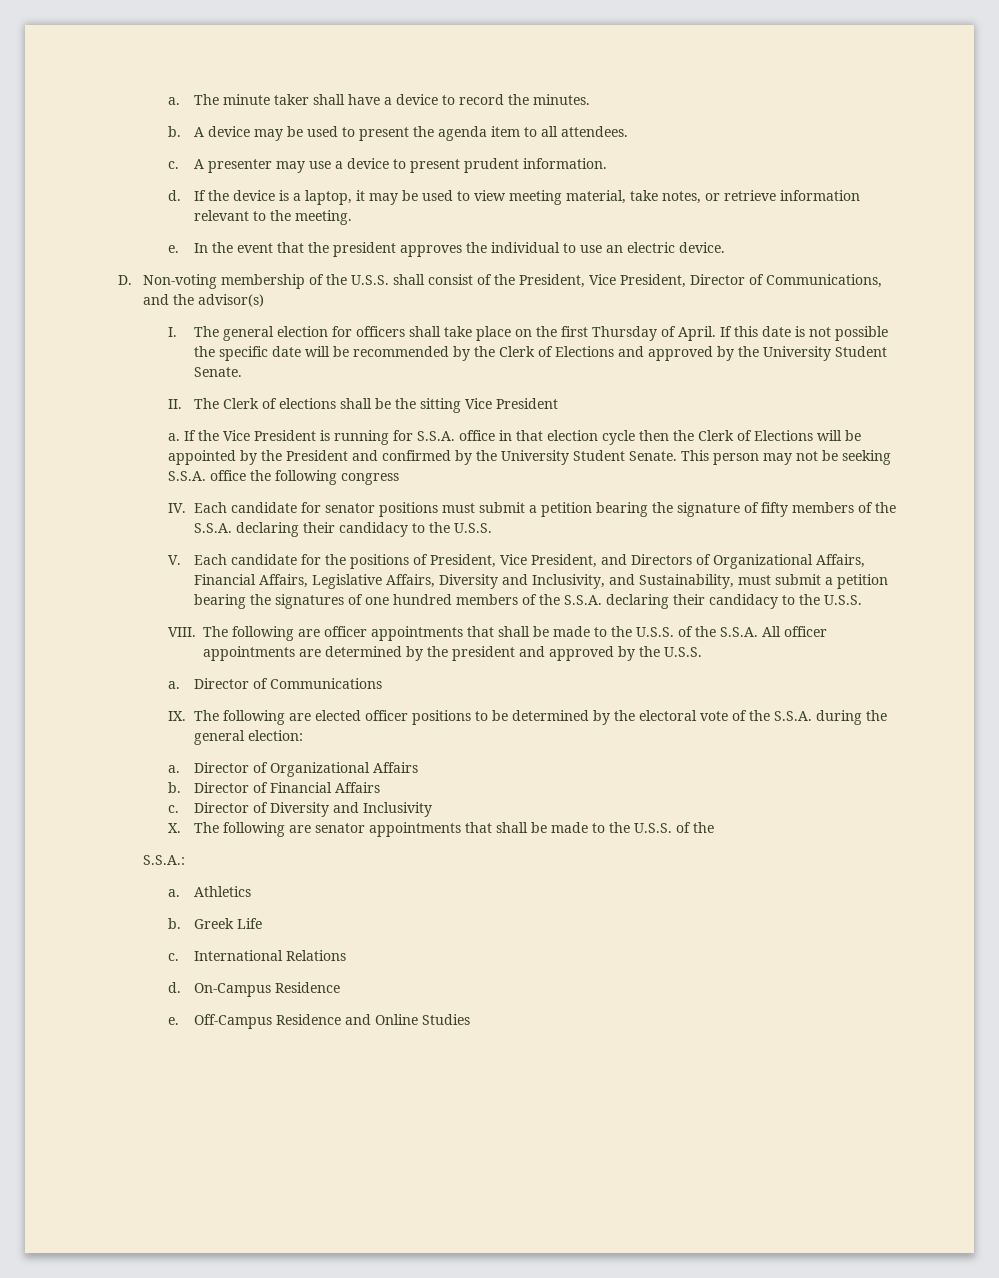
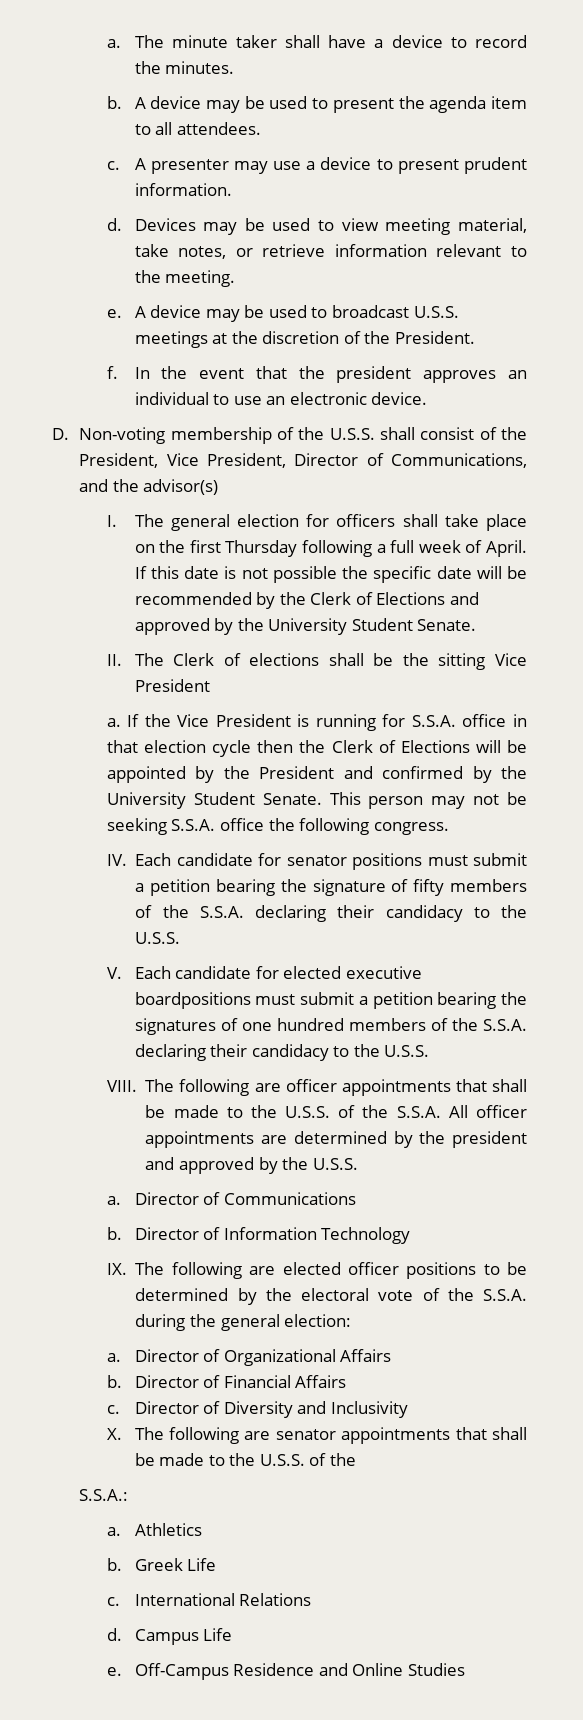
[193,190,365,205] If the device is a laptop, it -> [134,218,196,231] Devices
(180, 249) none -> [134,305,459,322] [134,331,476,348] [106,366,118,379] A device may be used to broadcast U.S.S. meetings at the discretion of the President. // f.
[465,242,487,253] the -> [508,370,527,379] an
[626,242,675,253] electric -> [289,392,367,405] electronic
(657, 333) none -> [301,540,461,557] following a full week
[341,473,400,485] congress -> [373,822,449,835] congress.
[324,554,865,569] [193,574,734,589] the positions of President, Vice President, and Directors of Organizational Affairs, Financial Affairs, Legislative Affairs, Diversity and Inclusivity, and Sustainability, -> [283,966,422,979] [134,992,251,1009] elected executive boardpositions
(382, 683) none -> [106,1227,411,1244] // b. Director of Information Technology
[193,982,340,997] On-Campus Residence -> [134,1628,233,1645] Campus Life

